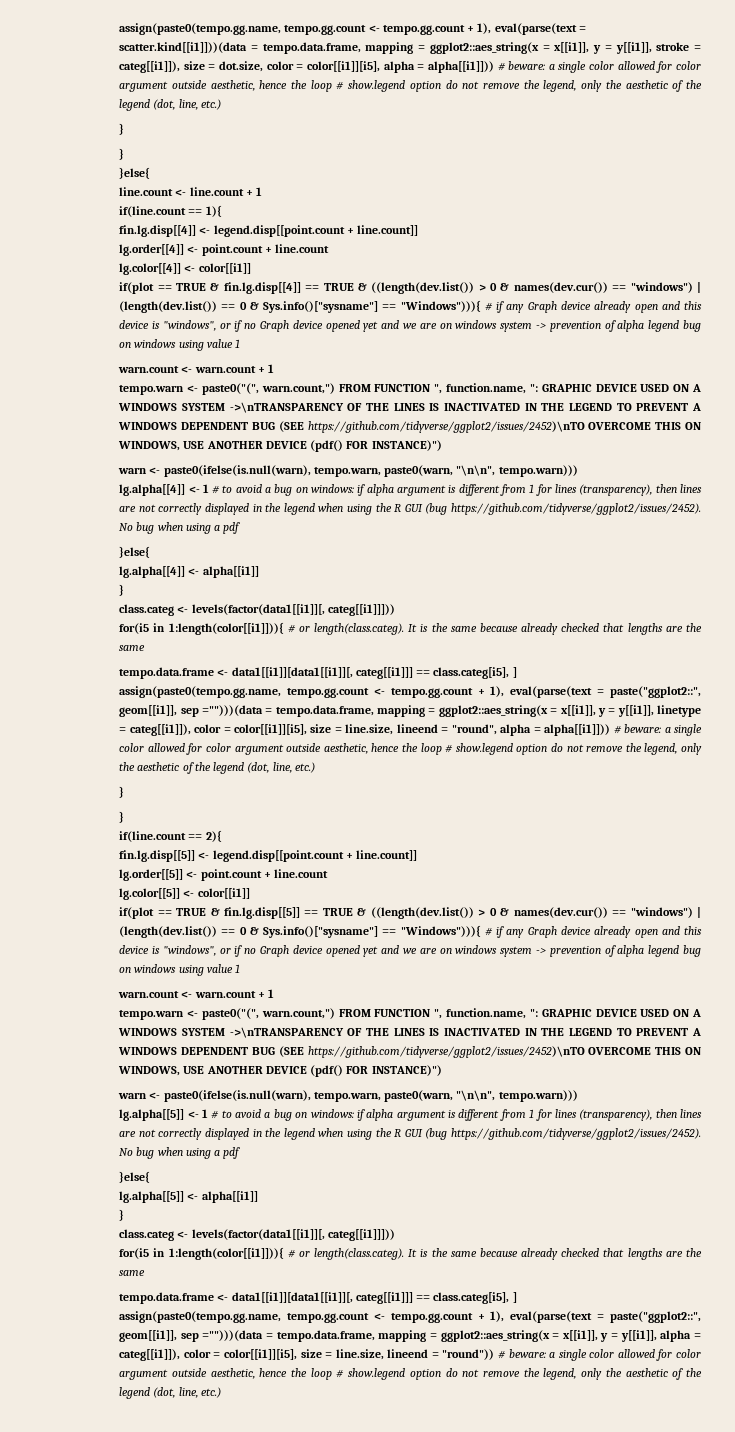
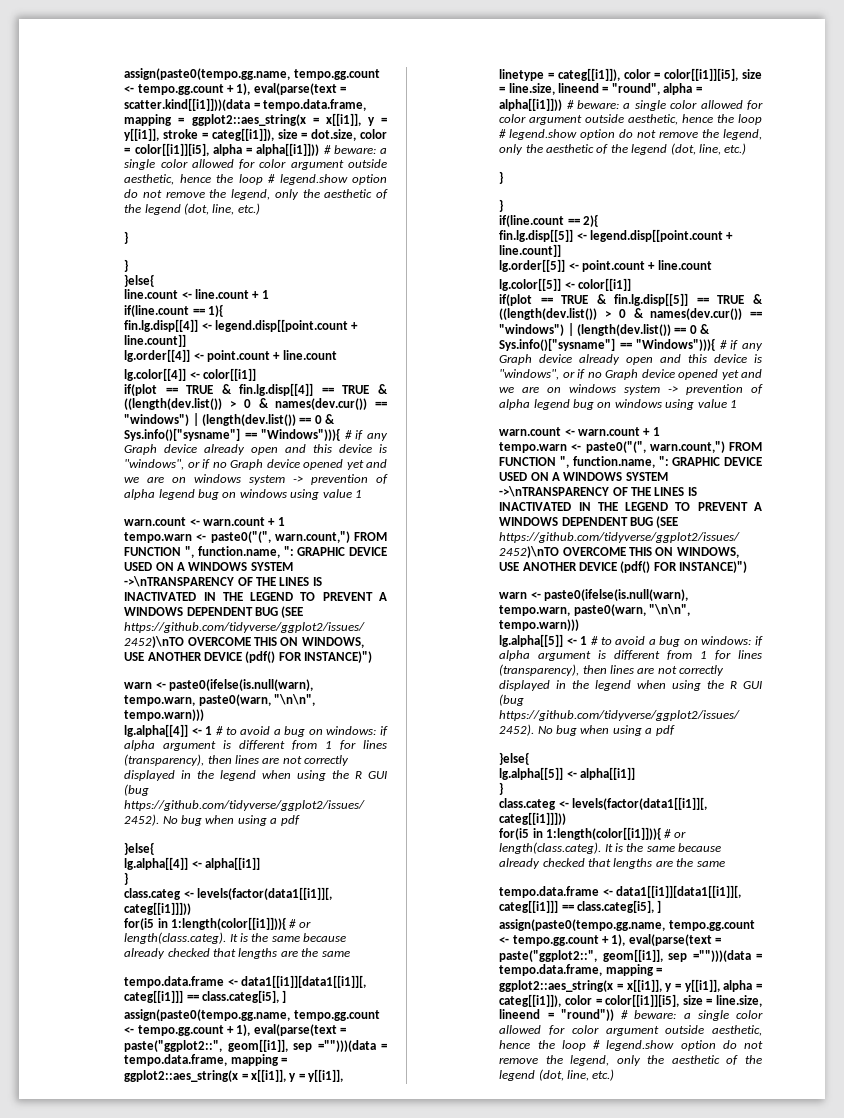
[348,80,406,92] show.legend -> [279,174,348,185] legend.show
[455,743,513,755] show.legend -> [509,129,578,140] legend.show
[348,1368,406,1380] show.legend -> [606,1040,675,1051] legend.show

